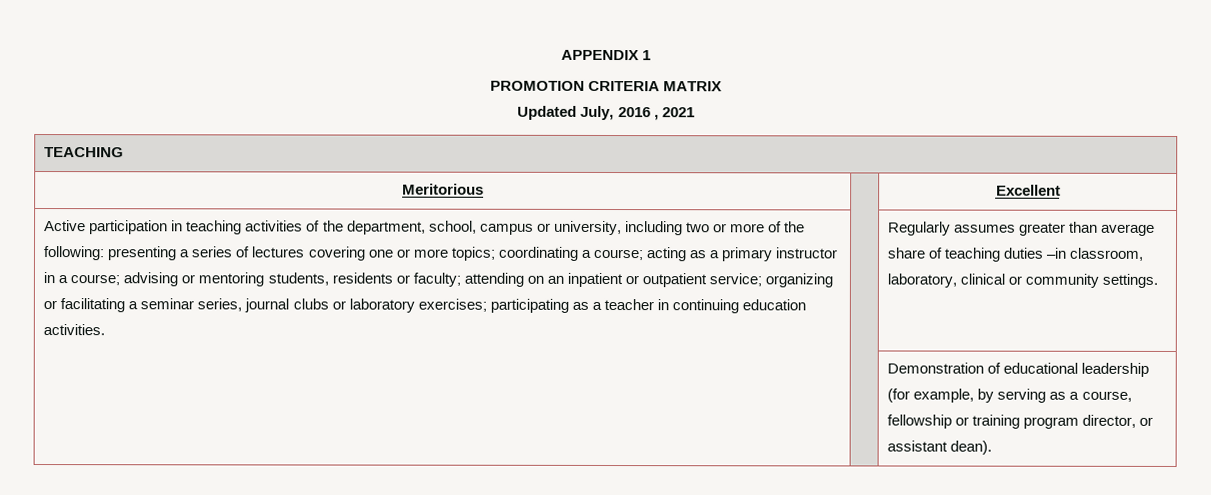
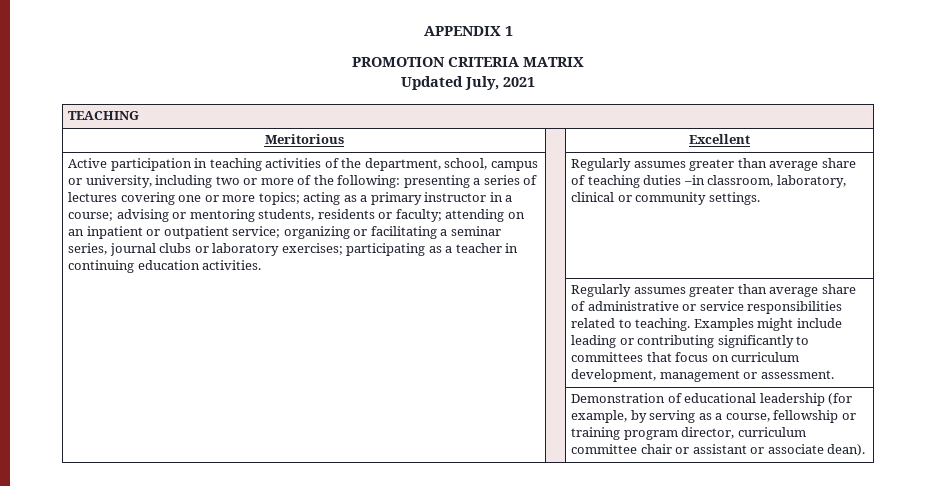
[617,107,659,121] 2016 , -> (499, 83) none
[497,246,643,261] coordinating a course; -> (300, 198) none
(1159, 280) none -> [571,284,856,297] [571,301,843,314] [571,318,842,331] [571,335,810,348] [571,352,800,362] [571,369,834,382] // | | Regularly assumes greater than average share of administrative or service responsibilities related to teaching. Examples might include leading or contributing significantly to committees that focus on curriculum development, management or assessment.
[1139,416,1154,426] [887,440,949,452] or assistant -> [737,427,806,437] [571,444,824,454] curriculum committee chair or assistant or associate

